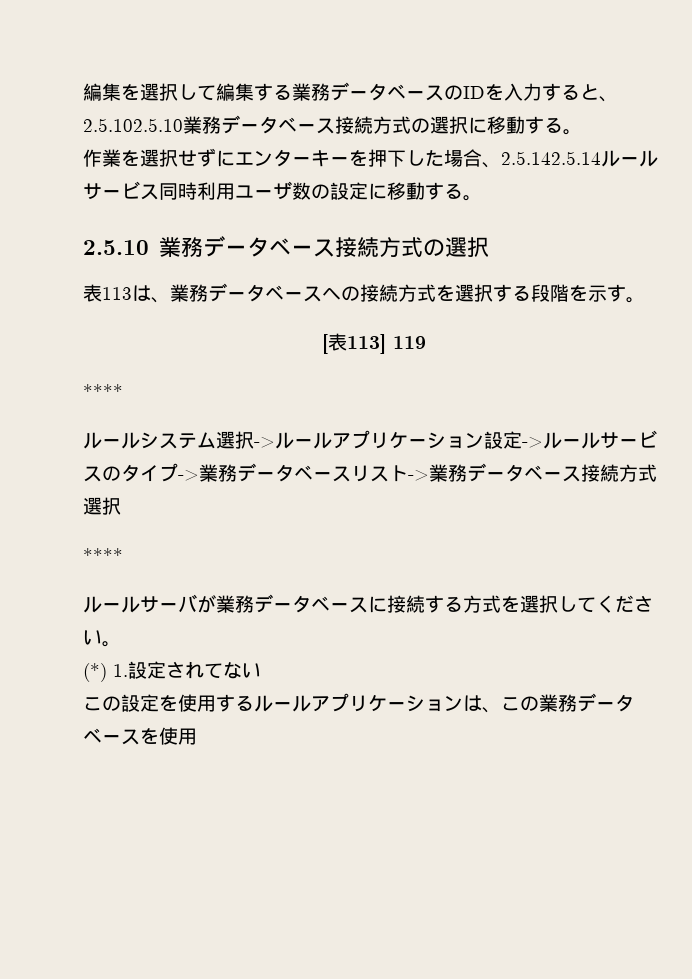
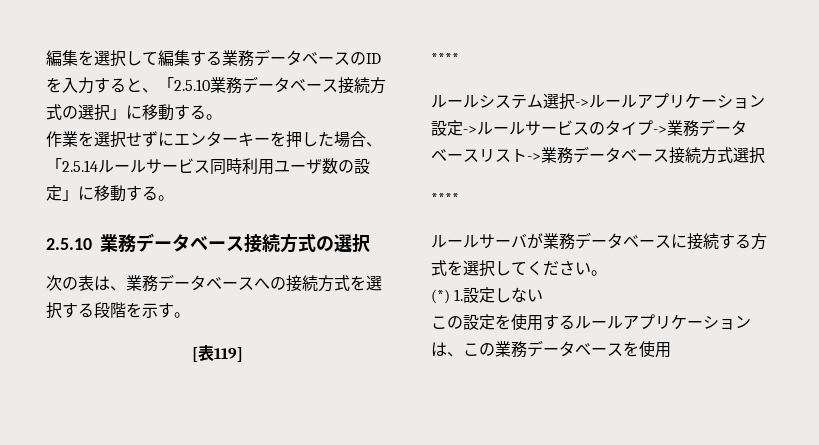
[83,115,468,134] 2.5.102.5.10業務データベース接続方式の選択 -> [158,76,386,94] [46,104,126,121] 「2.5.10業務データベース接続方式の選択」
[387,150,406,167] 下 -> (302, 139) none
[501,151,601,165] 2.5.142.5.14 -> [46,158,98,172] 「2.5.14
(368, 191) none -> [62,189,78,201] 」
[83,284,132,302] 表113 -> [46,275,94,291] 次の表
[347,334,426,354] 113] 119 -> [213,347,243,362] 119]
[166,661,223,679] されて -> [495,288,512,303] し

